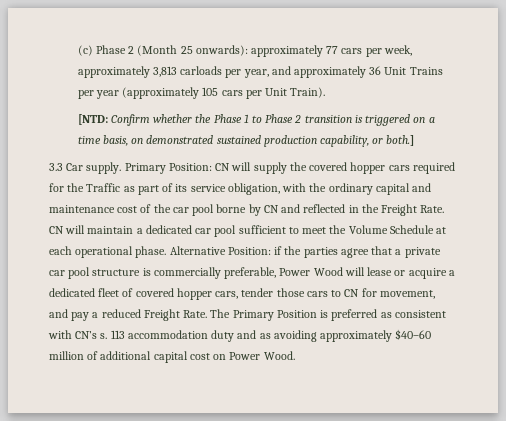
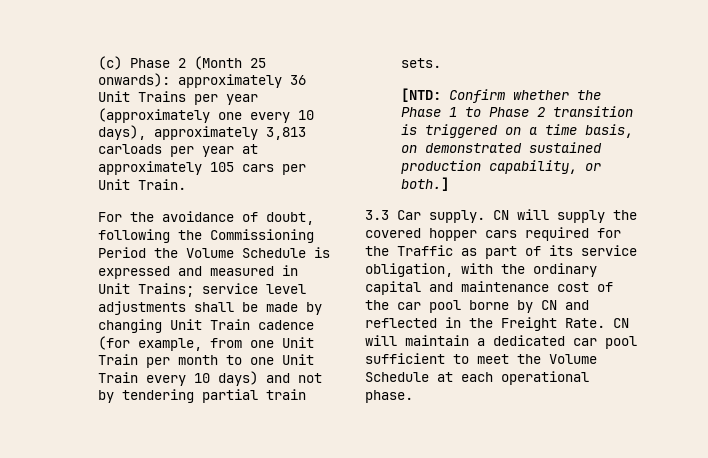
[326,45,412,57] [77,66,366,78] 77 cars per week, approximately 3,813 carloads per year, and approximately -> (283, 81) none
[202,87,326,99] 105 cars per Unit Train). -> [218,110,315,123] [98,125,307,140] [98,144,259,157] [98,161,307,175] [98,179,187,190] [98,211,315,225] [98,229,315,243] [98,247,331,258] [98,265,299,279] [98,283,307,297] [98,301,323,315] [98,319,315,333] [98,336,315,351] [98,354,315,368] [98,371,323,386] [98,389,307,403] [401,58,442,68] one every 10 days), approximately 3,813 carloads per year at approximately 105 cars per Unit Train. // For the avoidance of doubt, following the Commissioning Period the Volume Schedule is expressed and measured in Unit Trains; service level adjustments shall be made by changing Unit Train cadence (for example, from one Unit Train per month to one Unit Train every 10 days) and not by tendering partial train sets.
[124,163,212,174] Primary Position: -> (485, 216) none
[169,246,441,258] [49,267,455,279] [49,288,435,300] [49,309,446,321] [48,329,432,342] [49,351,295,363] Alternative Position: if the parties agree that a private car pool structure is commercially preferable, Power Wood will lease or acquire a dedicated fleet of covered hopper cars, tender those cars to CN for movement, and pay a reduced Freight Rate. The Primary Position is preferred as consistent with CN’s s. 113 accommodation duty and as avoiding approximately $40–60 million of additional capital cost on Power Wood. -> (413, 396) none

